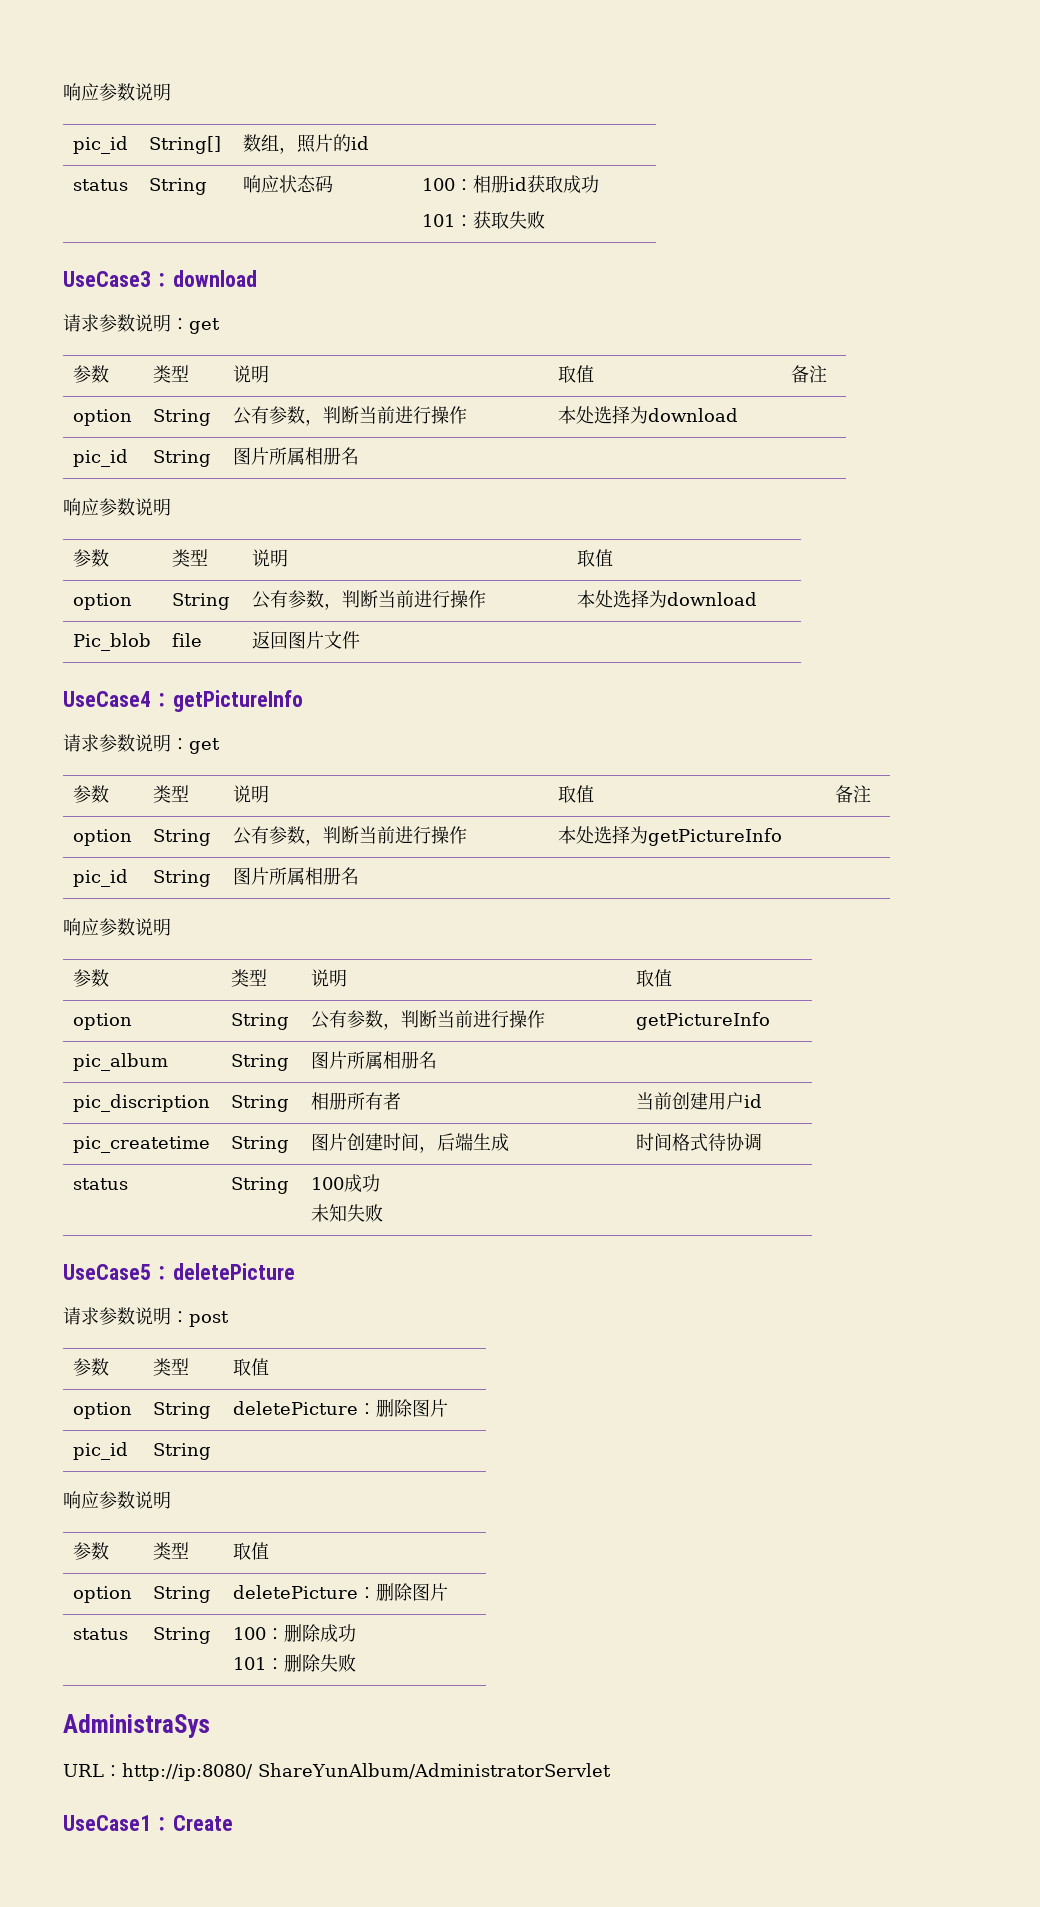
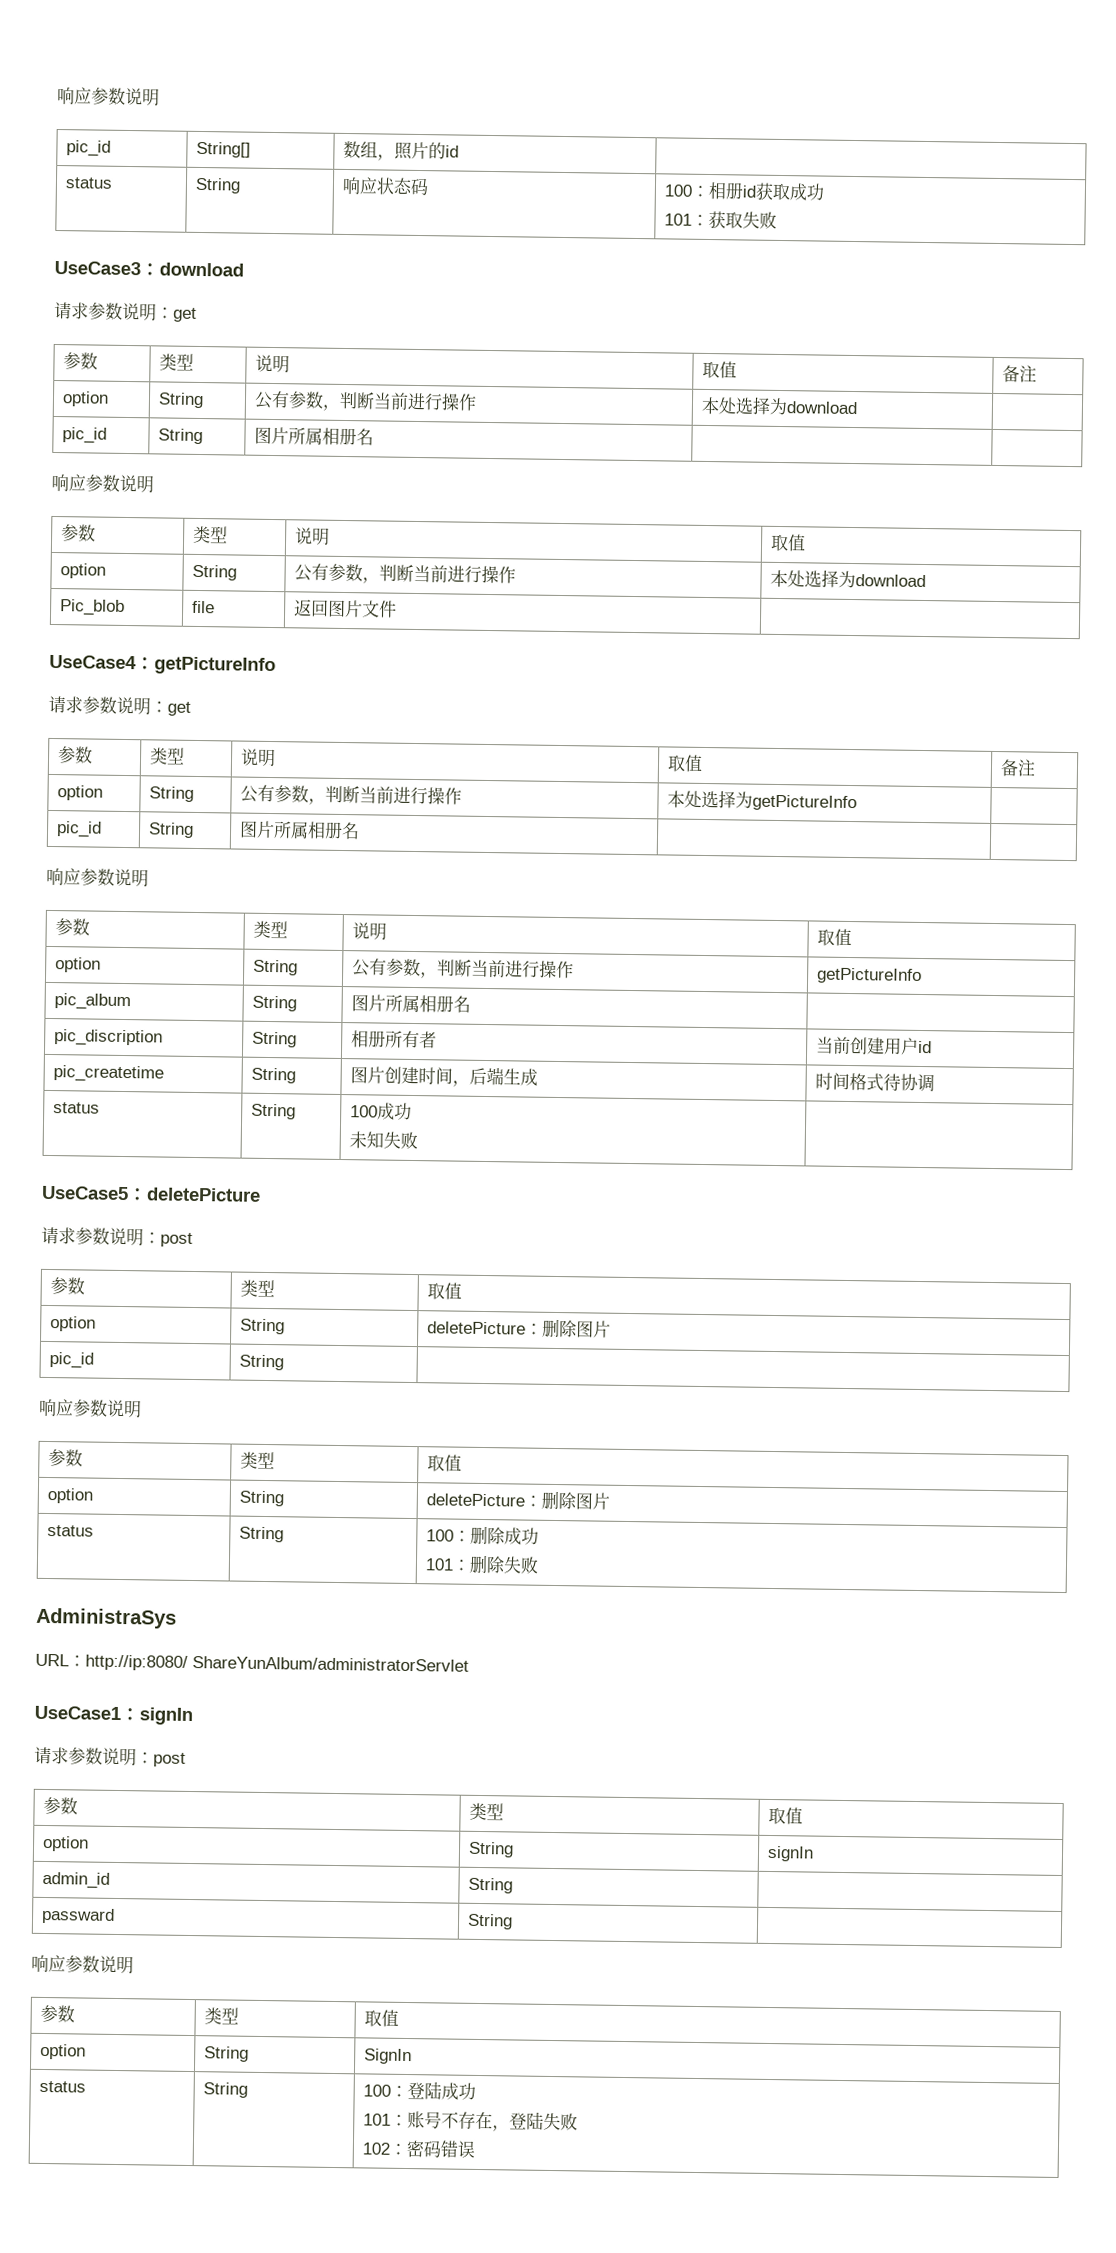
[258,1763,611,1779] ShareYunAlbum/AdministratorServlet -> [192,1656,469,1672] ShareYunAlbum/administratorServlet
[173,1815,233,1831] Create -> [139,1707,193,1726] [34,1746,186,1767] [43,1796,79,1815] [469,1802,505,1821] [768,1806,804,1825] [42,1835,90,1852] [468,1841,515,1858] [767,1845,815,1862] [42,1871,111,1889] [468,1877,514,1894] [41,1907,116,1924] [467,1913,514,1930] [31,1954,134,1975] [40,2004,76,2023] [204,2007,240,2025] [364,2009,400,2027] [40,2043,87,2060] [204,2046,250,2062] [364,2048,413,2065] [39,2080,87,2093] [203,2082,249,2098] [363,2081,477,2100] [363,2111,579,2132] [362,2140,477,2158] signIn // 请求参数说明：post // 参数 | 类型 | 取值 // option | String | signIn // admin_id | String | // passward | String | // 响应参数说明 // 参数 | 类型 | 取值 // option | String | SignIn // status | String | 100：登陆成功 // 101：账号不存在，登陆失败 // 102：密码错误

